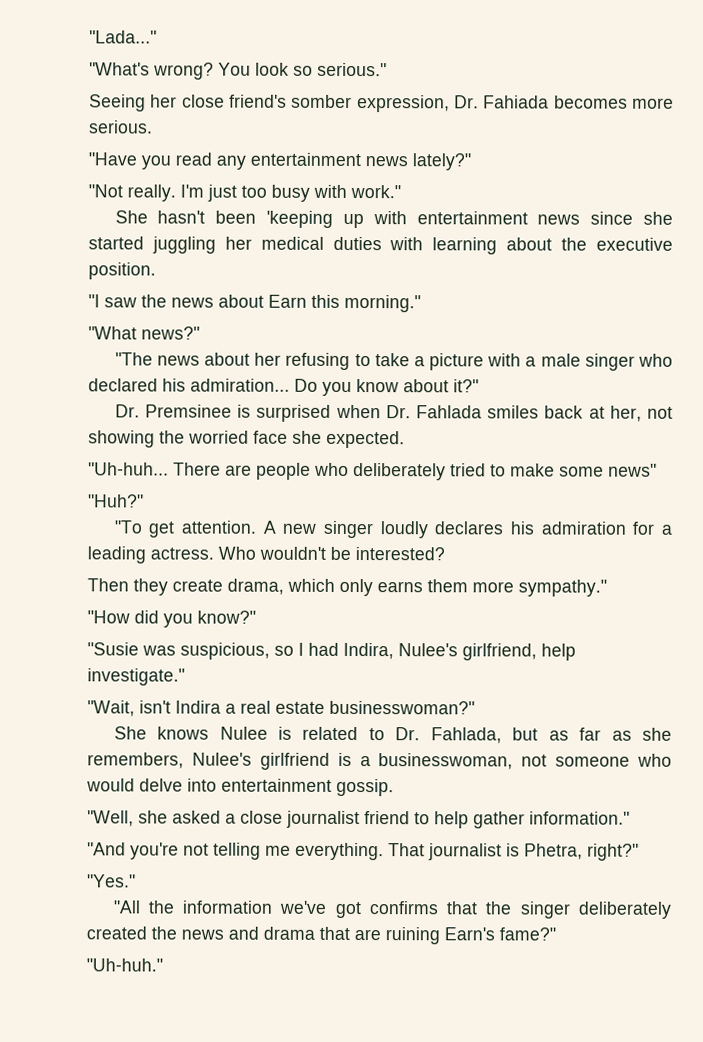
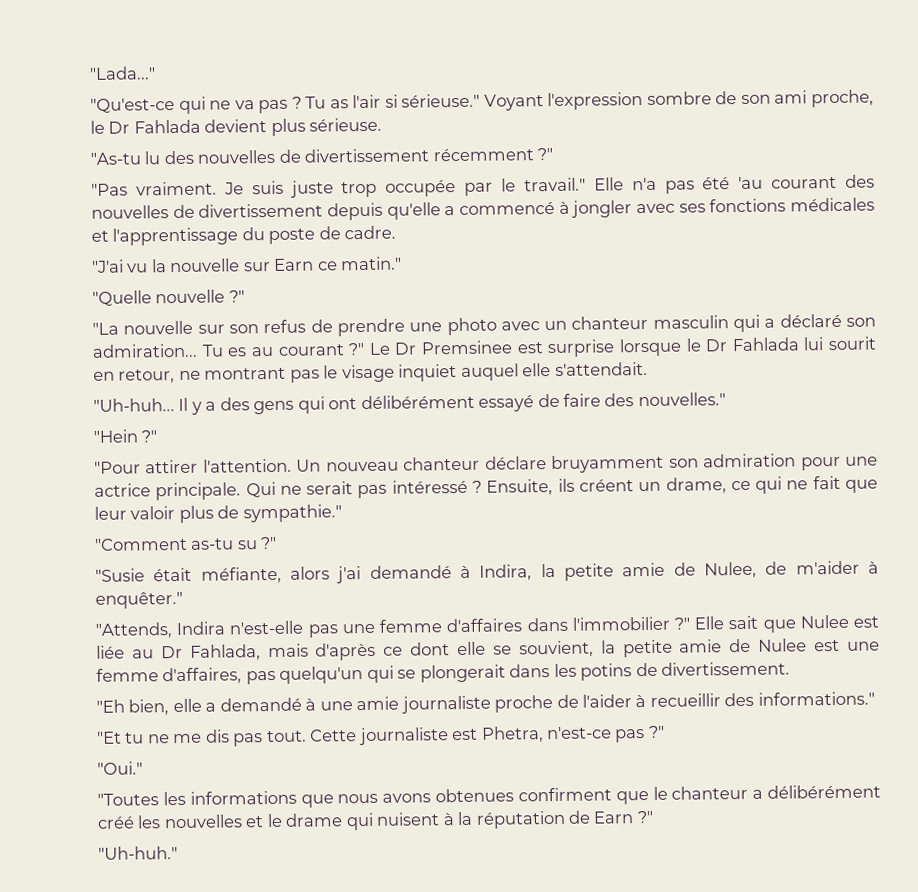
[89,62,387,80] [89,94,674,113] [89,120,153,134] [88,152,471,171] [88,184,401,202] [114,210,673,229] [88,236,674,255] [88,262,156,280] [88,294,421,313] [88,326,200,340] [114,352,674,371] [88,378,479,396] [114,404,674,422] [88,430,405,449] [88,462,657,481] [88,494,144,508] [113,520,673,539] [87,546,445,564] [87,578,607,597] [87,610,256,628] [87,642,576,661] [87,668,185,686] [87,700,475,717] [113,726,672,744] [87,752,672,770] [86,778,394,797] [87,810,630,829] [87,842,639,861] [87,874,136,888] [112,900,672,919] [86,926,556,945] "What's wrong? You look so serious." // Seeing her close friend's somber expression, Dr. Fahiada becomes more serious. // "Have you read any entertainment news lately?" // "Not really. I'm just too busy with work." // She hasn't been 'keeping up with entertainment news since she started juggling her medical duties with learning about the executive position. // "I saw the news about Earn this morning." // "What news?" // "The news about her refusing to take a picture with a male singer who declared his admiration... Do you know about it?" // Dr. Premsinee is surprised when Dr. Fahlada smiles back at her, not showing the worried face she expected. // "Uh-huh... There are people who deliberately tried to make some news" // "Huh?" // "To get attention. A new singer loudly declares his admiration for a leading actress. Who wouldn't be interested? // Then they create drama, which only earns them more sympathy." // "How did you know?" // "Susie was suspicious, so I had Indira, Nulee's girlfriend, help investigate." // "Wait, isn't Indira a real estate businesswoman?" // She knows Nulee is related to Dr. Fahlada, but as far as she remembers, Nulee's girlfriend is a businesswoman, not someone who would delve into entertainment gossip. // "Well, she asked a close journalist friend to help gather information." // "And you're not telling me everything. That journalist is Phetra, right?" // "Yes." // "All the information we've got confirms that the singer deliberately created the news and drama that are ruining Earn's fame?" -> [90,89,874,114] [90,117,383,136] [90,147,554,165] [91,174,875,198] [91,197,875,221] [91,225,397,246] [91,256,403,273] [92,289,245,306] [92,313,876,337] [92,336,876,358] [93,361,648,384] [93,392,726,415] [93,429,158,443] [94,453,879,474] [94,475,878,501] [94,504,342,523] [94,536,278,551] [95,560,880,584] [95,590,183,609] [95,614,879,639] [96,638,880,661] [96,661,791,685] [96,691,875,716] [97,725,665,747] [97,761,143,775] [97,784,882,808] [97,810,654,831] "Qu'est-ce qui ne va pas ? Tu as l'air si sérieuse." Voyant l'expression sombre de son ami proche, le Dr Fahlada devient plus sérieuse. // "As-tu lu des nouvelles de divertissement récemment ?" // "Pas vraiment. Je suis juste trop occupée par le travail." Elle n'a pas été 'au courant des nouvelles de divertissement depuis qu'elle a commencé à jongler avec ses fonctions médicales et l'apprentissage du poste de cadre. // "J'ai vu la nouvelle sur Earn ce matin." // "Quelle nouvelle ?" // "La nouvelle sur son refus de prendre une photo avec un chanteur masculin qui a déclaré son admiration... Tu es au courant ?" Le Dr Premsinee est surprise lorsque le Dr Fahlada lui sourit en retour, ne montrant pas le visage inquiet auquel elle s'attendait. // "Uh-huh... Il y a des gens qui ont délibérément essayé de faire des nouvelles." // "Hein ?" // "Pour attirer l'attention. Un nouveau chanteur déclare bruyamment son admiration pour une actrice principale. Qui ne serait pas intéressé ? Ensuite, ils créent un drame, ce qui ne fait que leur valoir plus de sympathie." // "Comment as-tu su ?" // "Susie était méfiante, alors j'ai demandé à Indira, la petite amie de Nulee, de m'aider à enquêter." // "Attends, Indira n'est-elle pas une femme d'affaires dans l'immobilier ?" Elle sait que Nulee est liée au Dr Fahlada, mais d'après ce dont elle se souvient, la petite amie de Nulee est une femme d'affaires, pas quelqu'un qui se plongerait dans les potins de divertissement. // "Eh bien, elle a demandé à une amie journaliste proche de l'aider à recueillir des informations." // "Et tu ne me dis pas tout. Cette journaliste est Phetra, n'est-ce pas ?" // "Oui." // "Toutes les informations que nous avons obtenues confirment que le chanteur a délibérément créé les nouvelles et le drame qui nuisent à la réputation de Earn ?"

